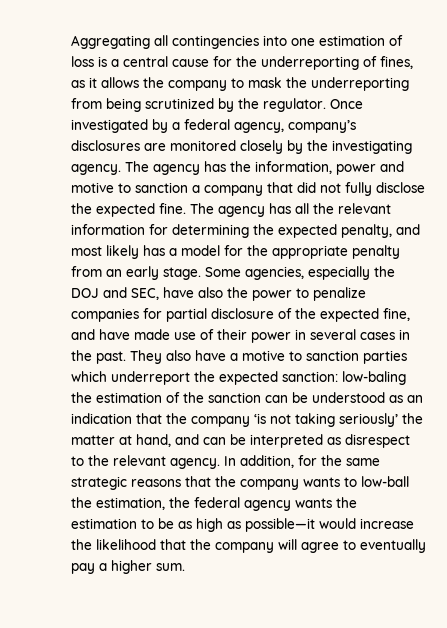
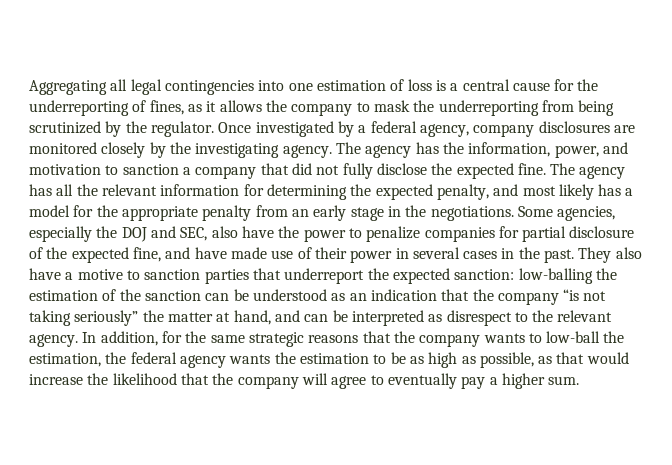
(168, 40) none -> [130,79,162,95] legal
[288,120,356,133] company’s -> [473,124,535,137] company
[336,161,404,175] [71,182,114,193] power and motive -> [554,142,628,158] [29,164,101,175] power, and motivation
[163,267,201,280] stage. -> [350,205,514,221] stage in the negotiations.
[163,287,223,298] have also -> [211,226,274,238] also have
[71,371,107,382] which -> [252,268,281,280] that
[342,371,406,385] low-baling -> [518,268,593,284] low-balling
[254,413,266,424] ‘is -> [563,289,580,301] “is
[339,413,398,427] seriously’ -> [74,310,139,326] seriously”
[245,518,315,532] possible—it -> [479,352,585,368] possible, as that

